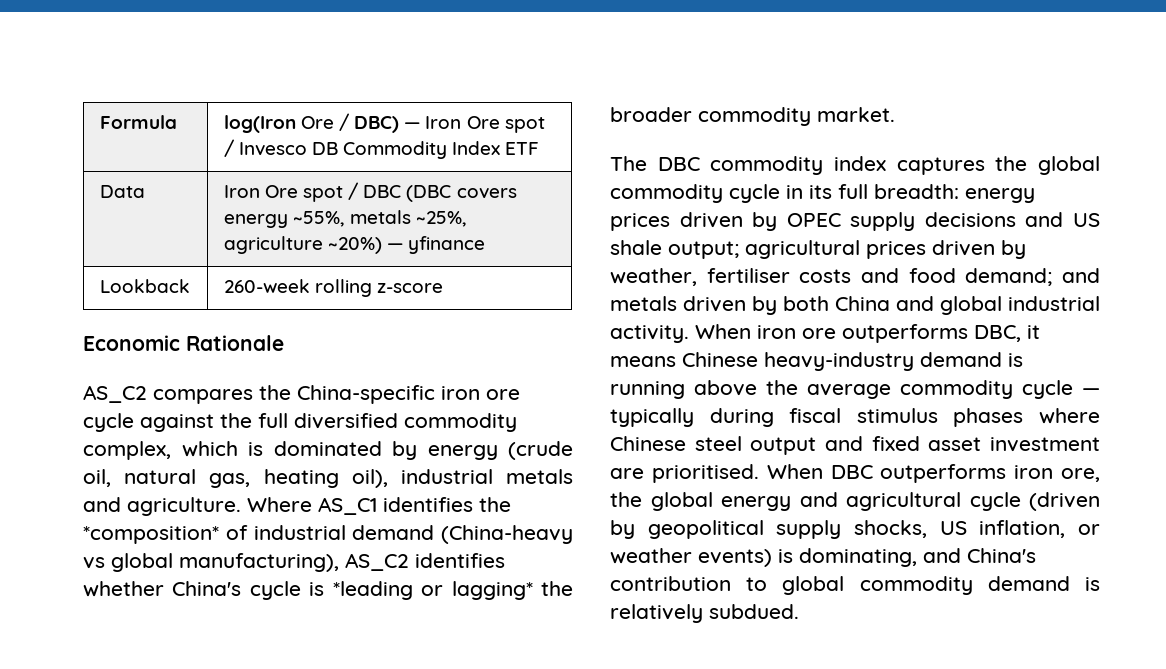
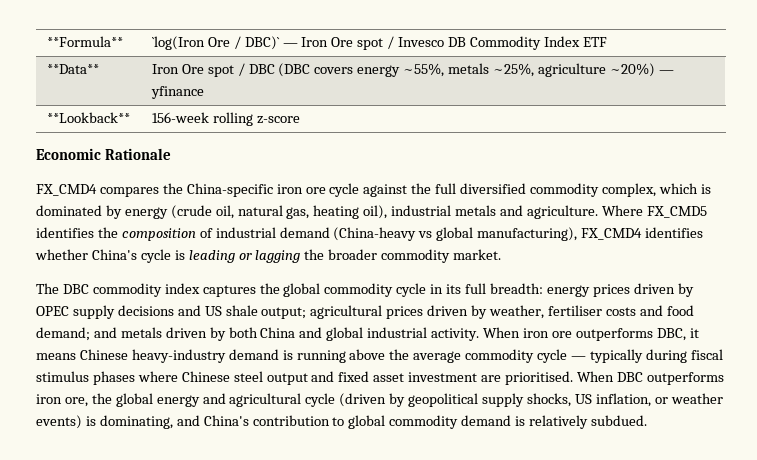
[99,115,177,129] [223,115,296,133] Formula | log(Iron -> [46,36,123,47] [151,36,205,50] **Formula** | `log(Iron
[354,116,400,133] DBC) -> [244,36,280,50] DBC)`
[99,185,145,198] Data -> [46,64,99,74] **Data**
[99,279,190,293] [223,279,310,293] Lookback | 260-week -> [46,112,130,123] [151,112,209,123] **Lookback** | 156-week
[83,385,147,403] AS_C2 -> [36,184,97,196] FX_CMD4
[318,497,377,515] AS_C1 -> [646,206,707,218] FX_CMD5
[83,526,219,544] *composition* -> [121,228,196,241] composition
[345,553,409,571] AS_C2 -> [581,228,643,240] FX_CMD4
[332,581,533,600] *leading or lagging* -> [188,250,301,263] leading or lagging

